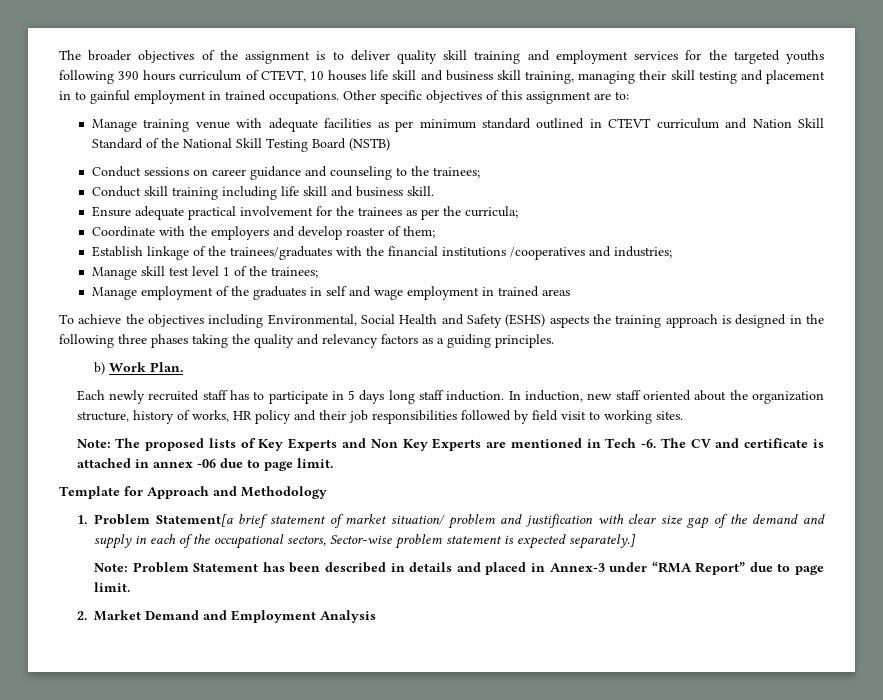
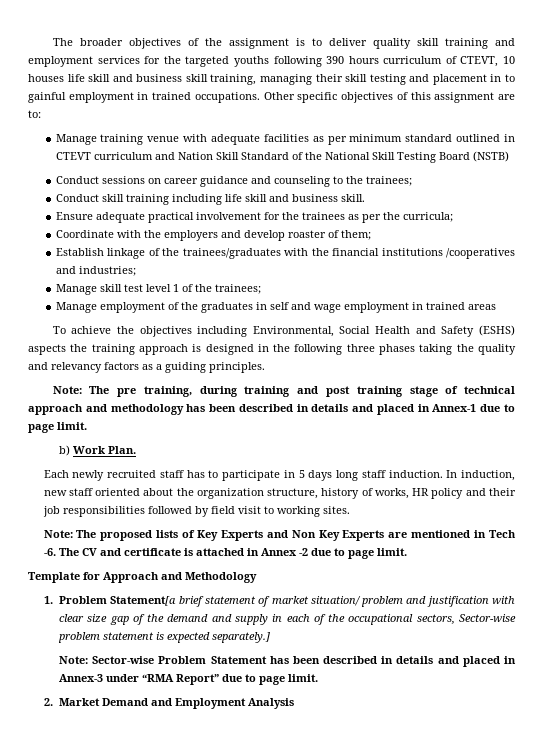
(554, 341) none -> [52,386,516,397] [28,404,515,415] [28,422,87,433] // Note: The pre training, during training and post training stage of technical approach and methodology has been described in details and placed in Annex-1 due to page limit.
[152,459,216,468] annex -06 -> [260,548,308,556] Annex -2
(129, 567) none -> [92,656,155,664] Sector-wise

